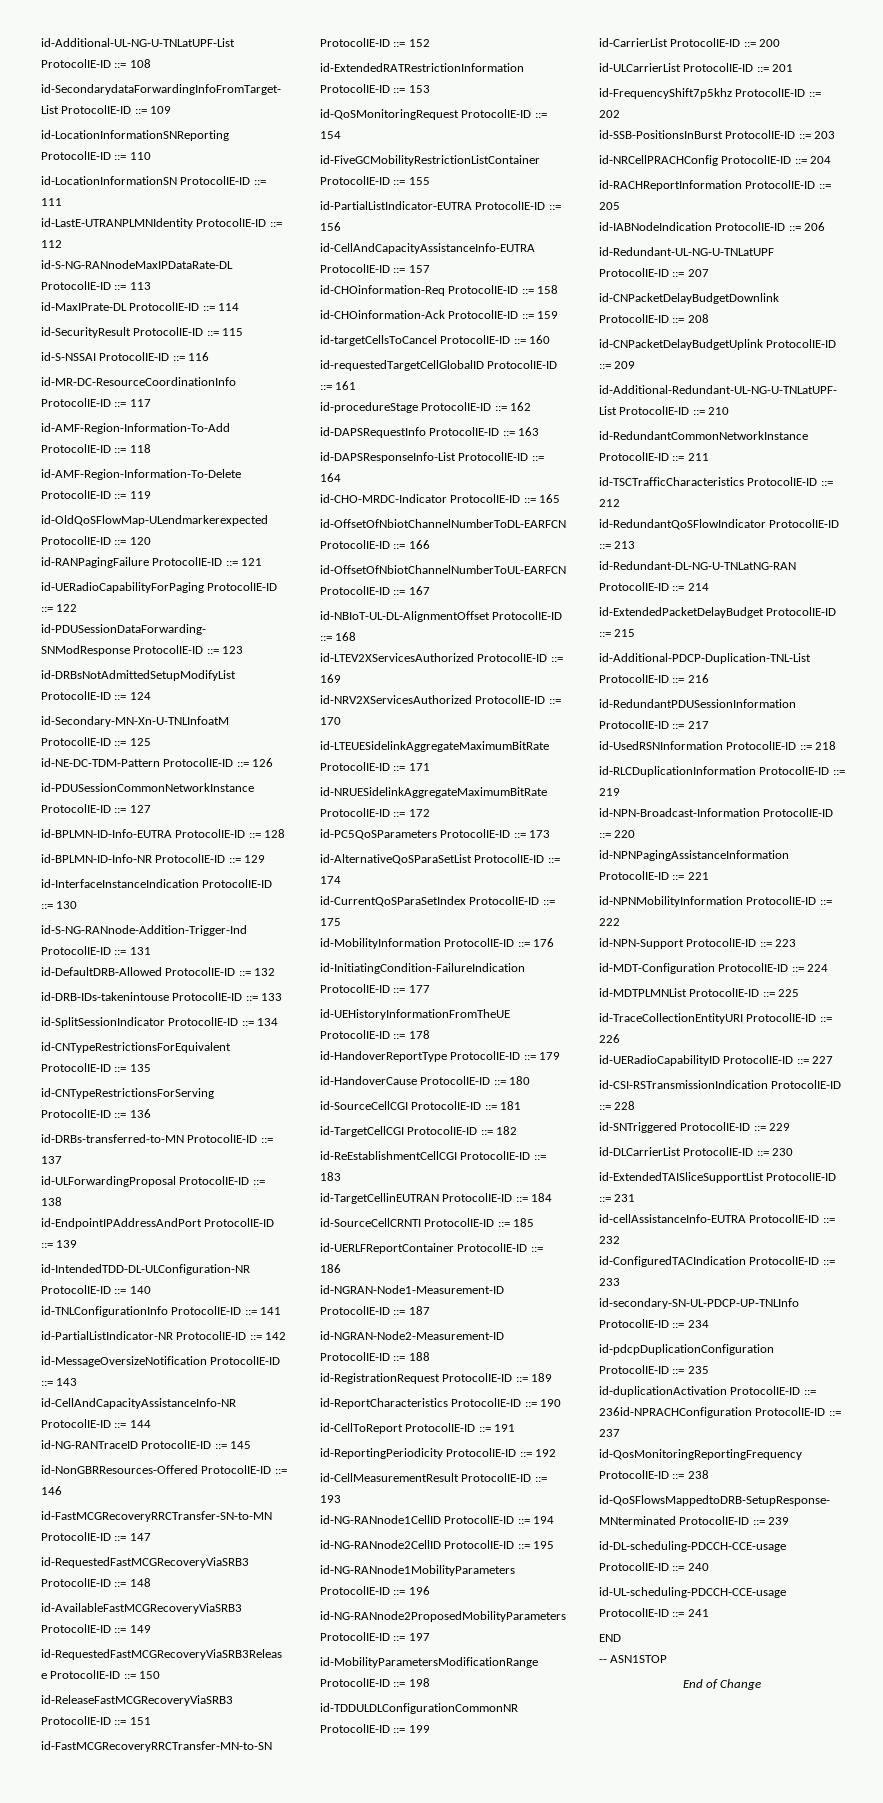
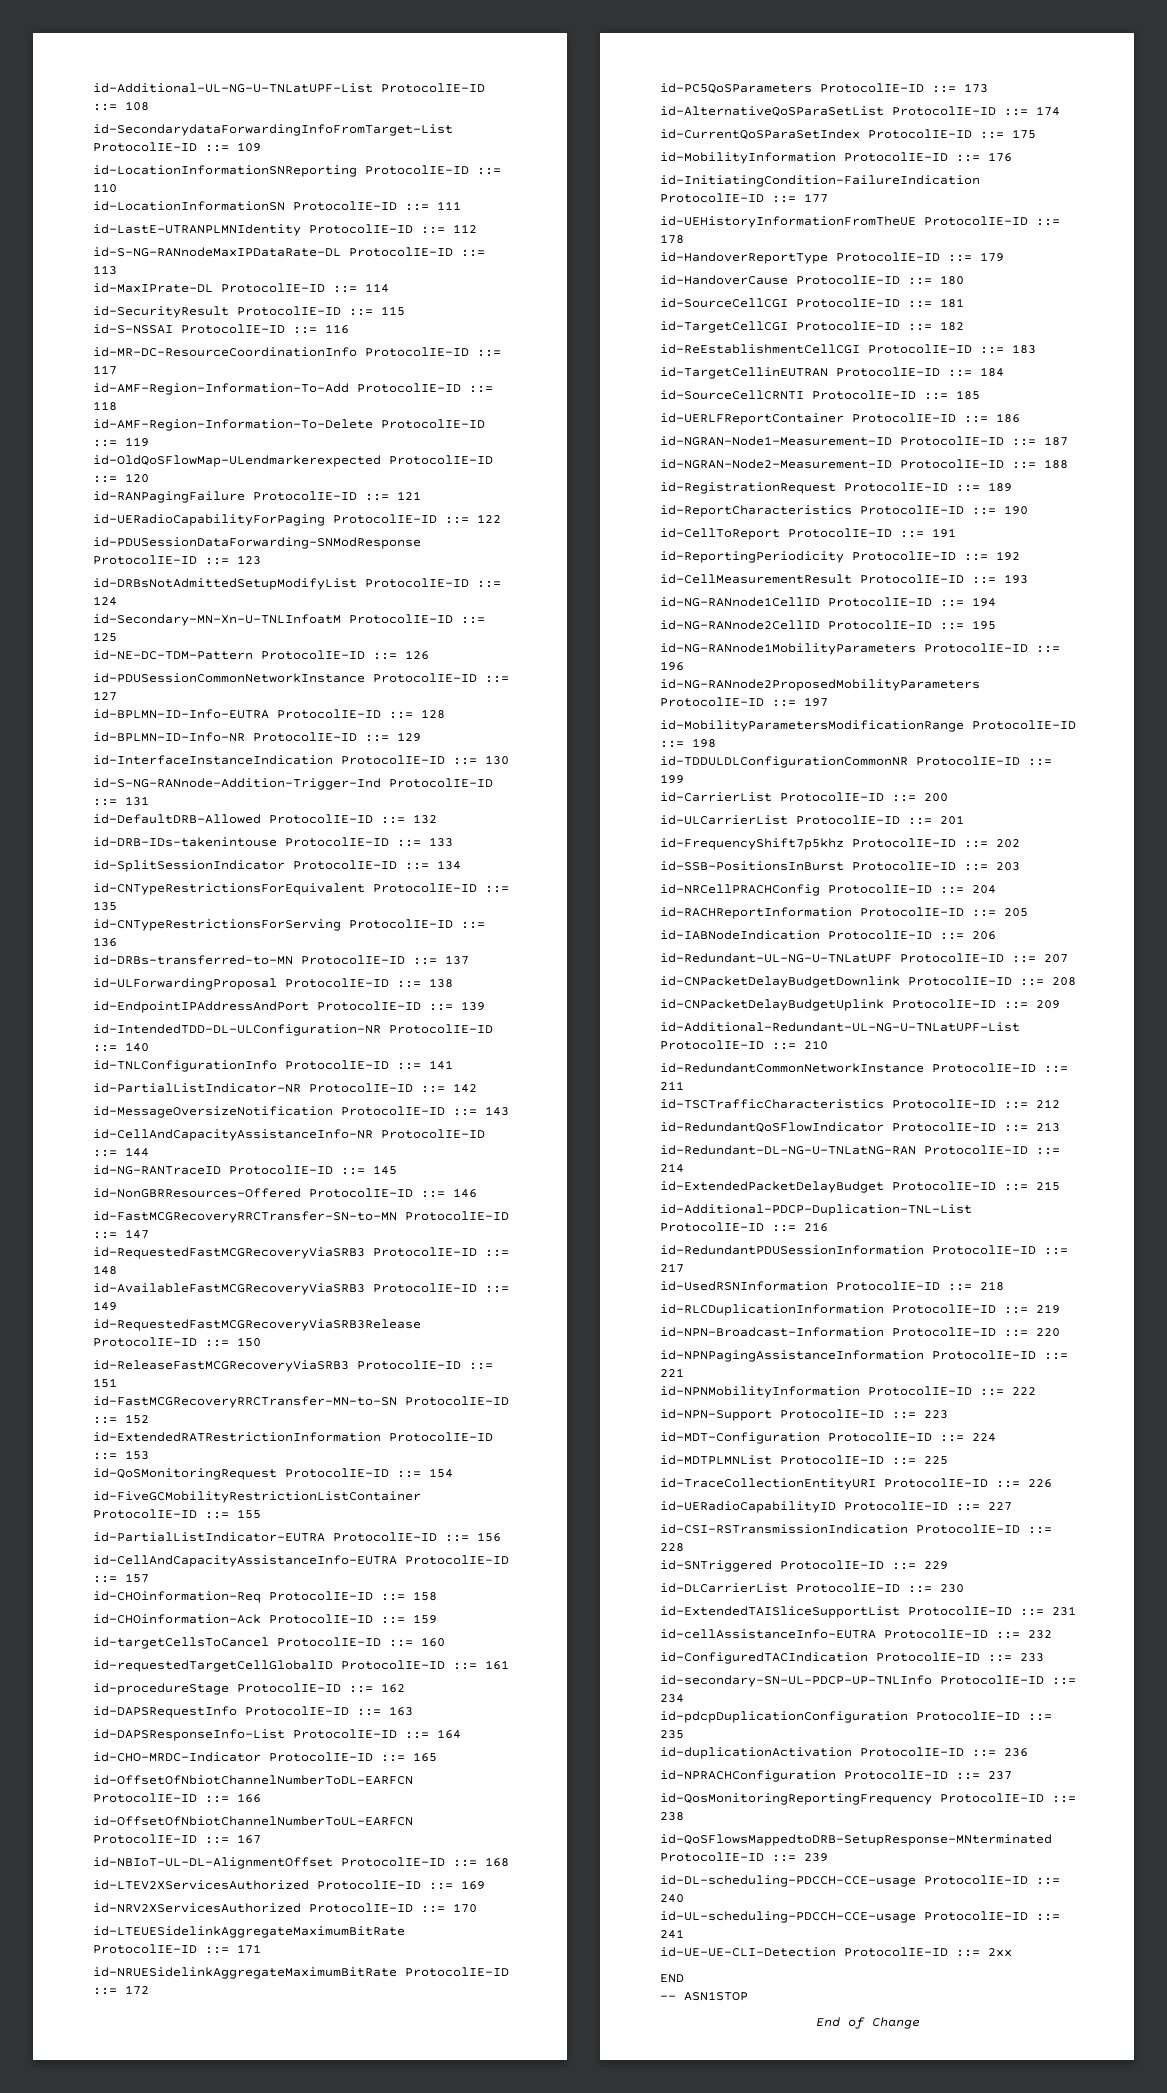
[599,1407,752,1418] 236id-NPRACHConfiguration -> [1004,1748,1028,1757] [660,1770,836,1782] 236 // id-NPRACHConfiguration
(709, 1613) none -> [660,1947,1012,1957] // id-UE-UE-CLI-Detection ProtocolIE-ID ::= 2xx

